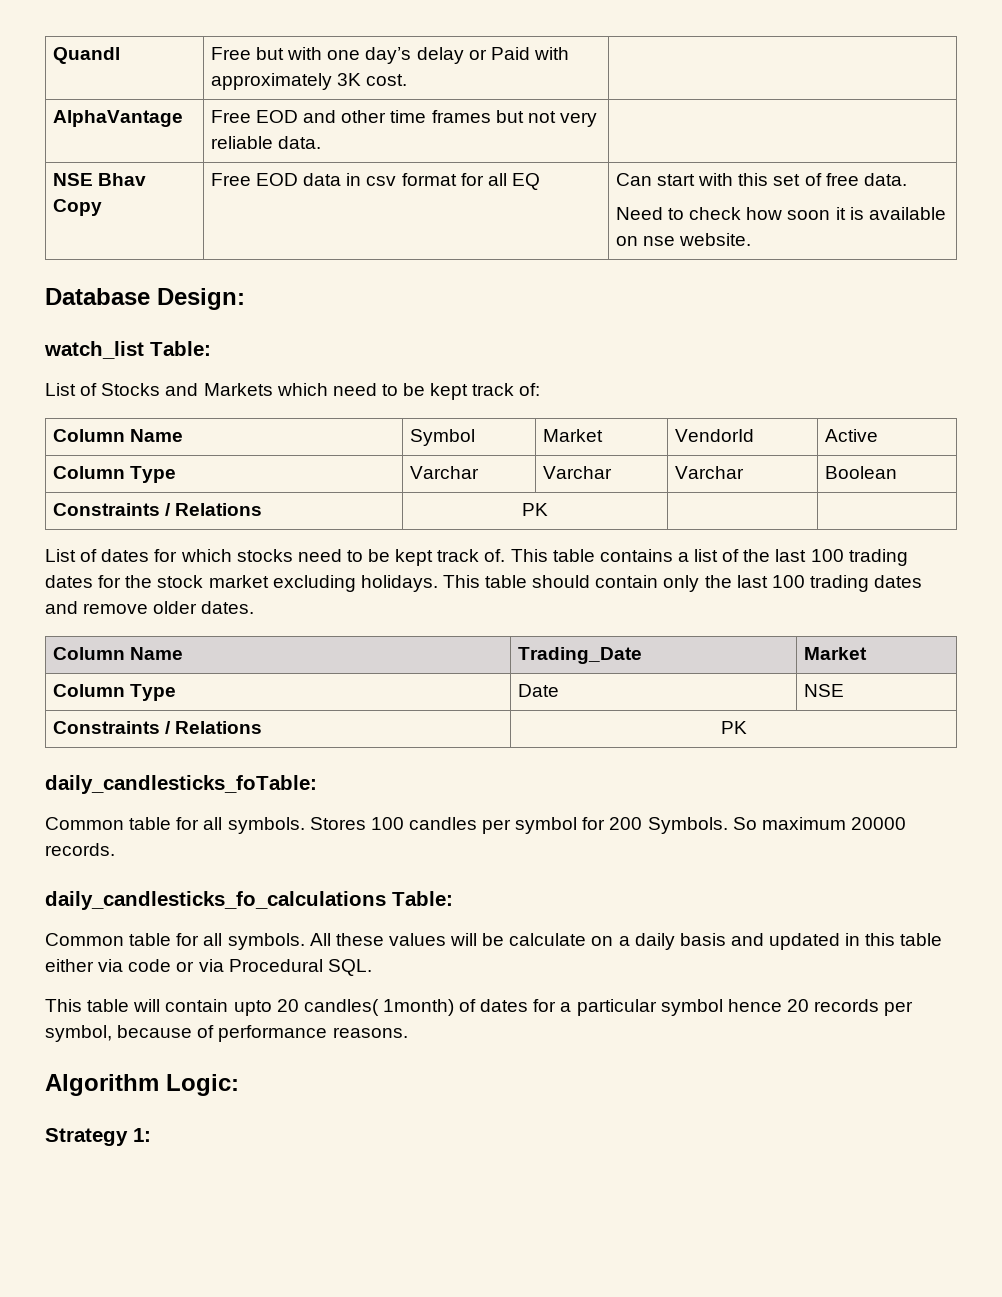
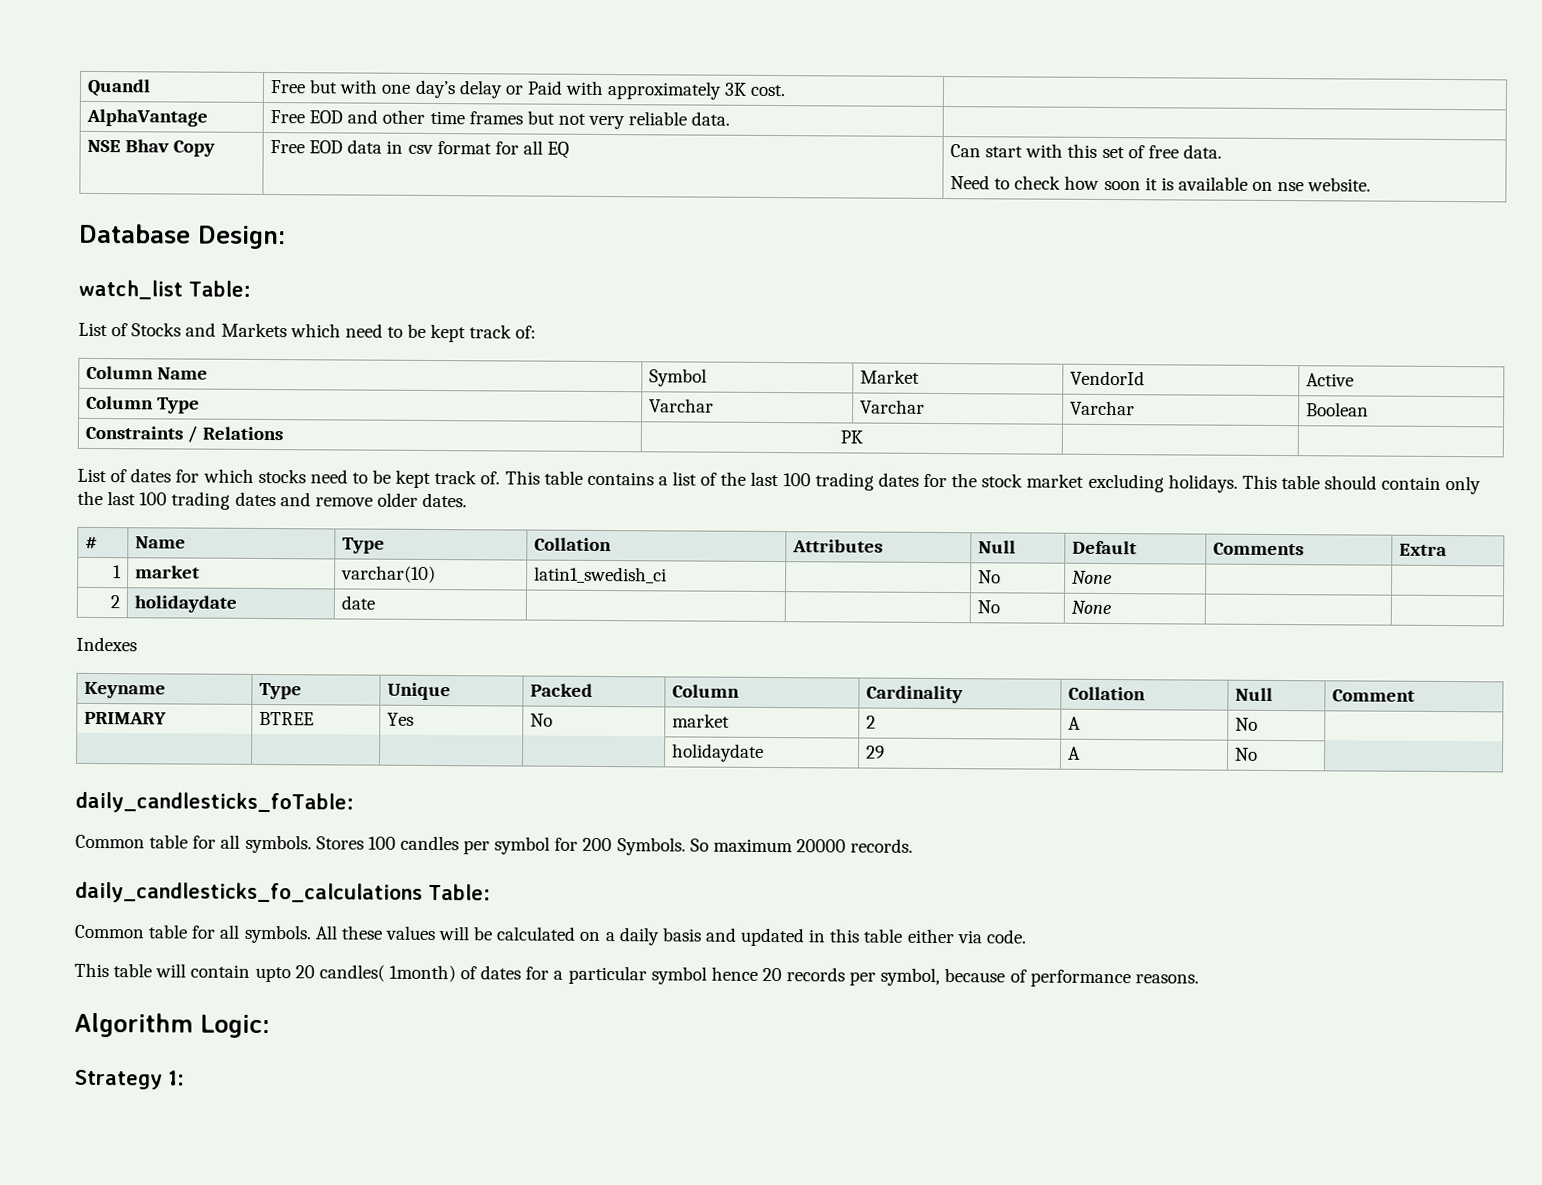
[52,647,184,660] [517,647,642,664] [803,647,867,660] [52,684,177,701] [517,684,559,697] [803,684,844,697] [52,721,263,734] [720,721,747,734] Column Name | Trading_Date | Market // Column Type | Date | NSE // Constraints / Relations | PK -> [85,536,99,550] [135,536,187,549] [342,537,386,554] [534,537,613,552] [792,539,884,553] [978,540,1017,554] [1072,540,1138,555] [1213,542,1305,556] [1399,543,1448,557] [112,565,122,579] [135,565,201,579] [341,565,437,584] [534,566,668,584] [978,570,1002,584] [1072,570,1114,585] [109,595,120,609] [134,595,238,613] [341,595,376,610] [977,600,1001,614] [1071,600,1113,615] [76,636,137,652] [84,681,167,699] [259,682,303,700] [387,682,452,701] [530,683,594,697] [672,684,741,698] [866,685,964,704] [1068,686,1147,701] [1235,687,1274,701] [1332,689,1416,702] [84,711,168,725] [259,711,315,726] [387,712,415,726] [530,713,554,727] [672,713,731,728] [866,715,877,729] [1068,716,1082,730] [1235,717,1259,731] [671,743,765,762] [866,745,886,759] [1068,746,1082,760] [1235,747,1259,761] # | Name | Type | Collation | Attributes | Null | Default | Comments | Extra // 1 | market | varchar(10) | latin1_swedish_ci | | No | None | | // 2 | holidaydate | date | | | No | None | | // Indexes // Keyname | Type | Unique | Packed | Column | Cardinality | Collation | Null | Comment // PRIMARY | BTREE | Yes | No | market | 2 | A | No | // | | | | holidaydate | 29 | A | No |
[509,933,587,946] calculate -> [496,926,577,941] calculated
[128,959,372,976] code or via Procedural SQL. -> [985,929,1027,944] code.

